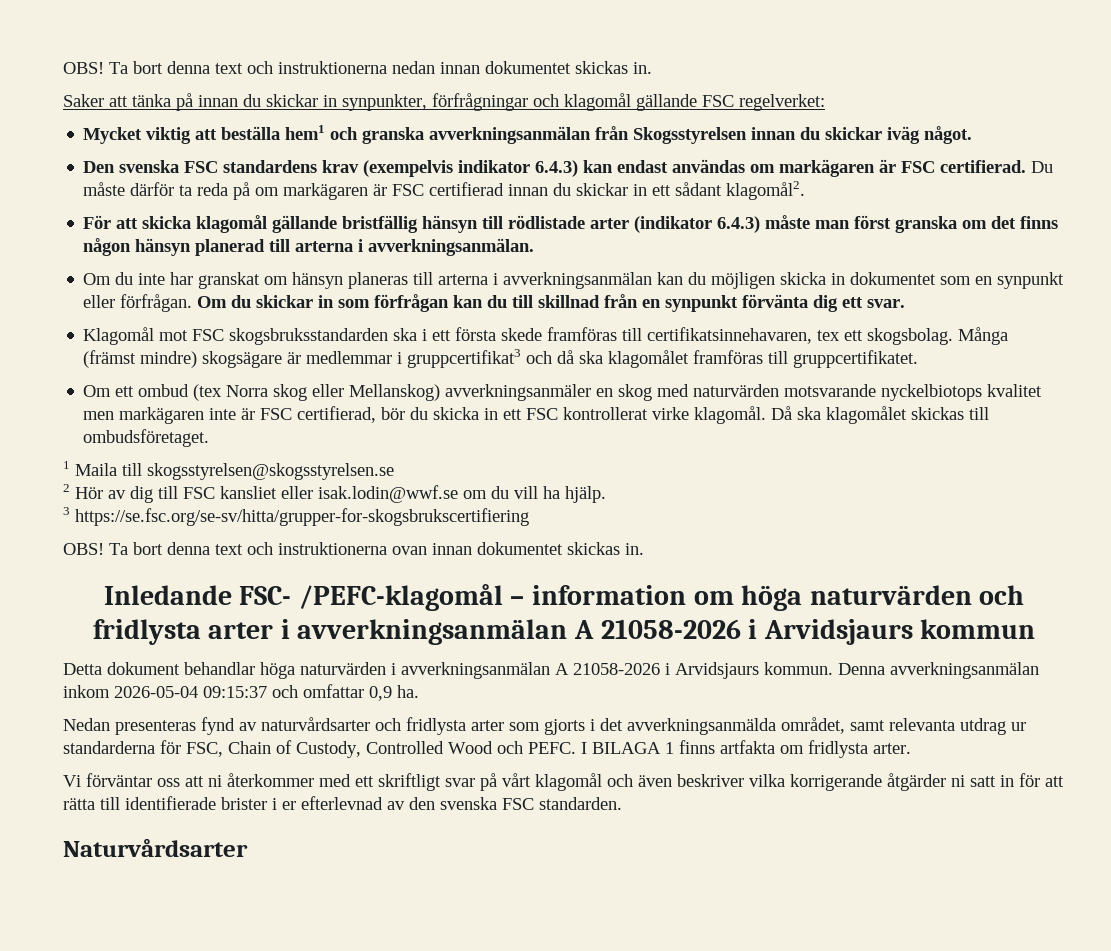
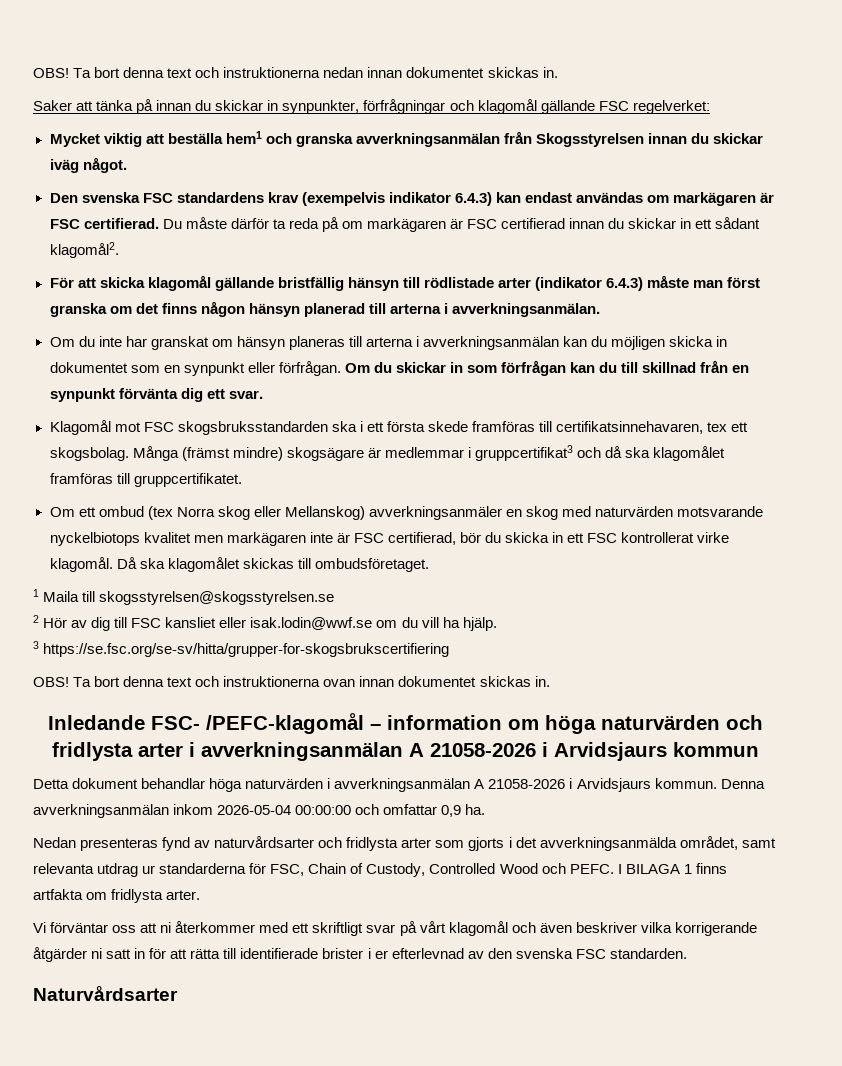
[203,686,267,698] 09:15:37 -> [295,805,352,815] 00:00:00

